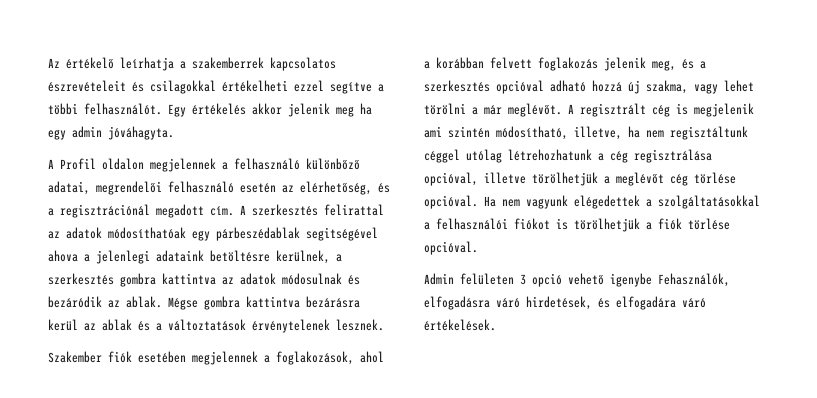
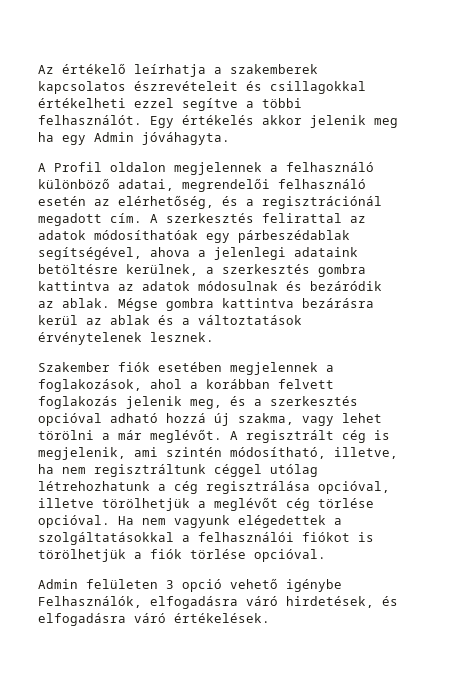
[192,57,264,69] szakemberrek -> [230,64,318,74] szakemberek
[150,80,216,94] csilagokkal -> [270,81,366,94] csillagokkal
[72,126,102,138] admin -> [94,132,134,142] Admin
[306,158,360,170] különbőző -> [38,178,110,189] különböző
[306,227,378,241] segitségével -> [38,247,142,260] segítségével,
[694,103,754,117] megjelenik -> [38,447,126,460] megjelenik,
[670,126,748,140] regisztáltunk -> [94,464,206,477] regisztráltunk
[610,273,730,287] igenybe Fehasználók, -> [286,579,342,592] [38,596,142,608] igénybe Felhasználók,
[616,296,676,310] elfogadára -> [38,613,126,626] elfogadásra

